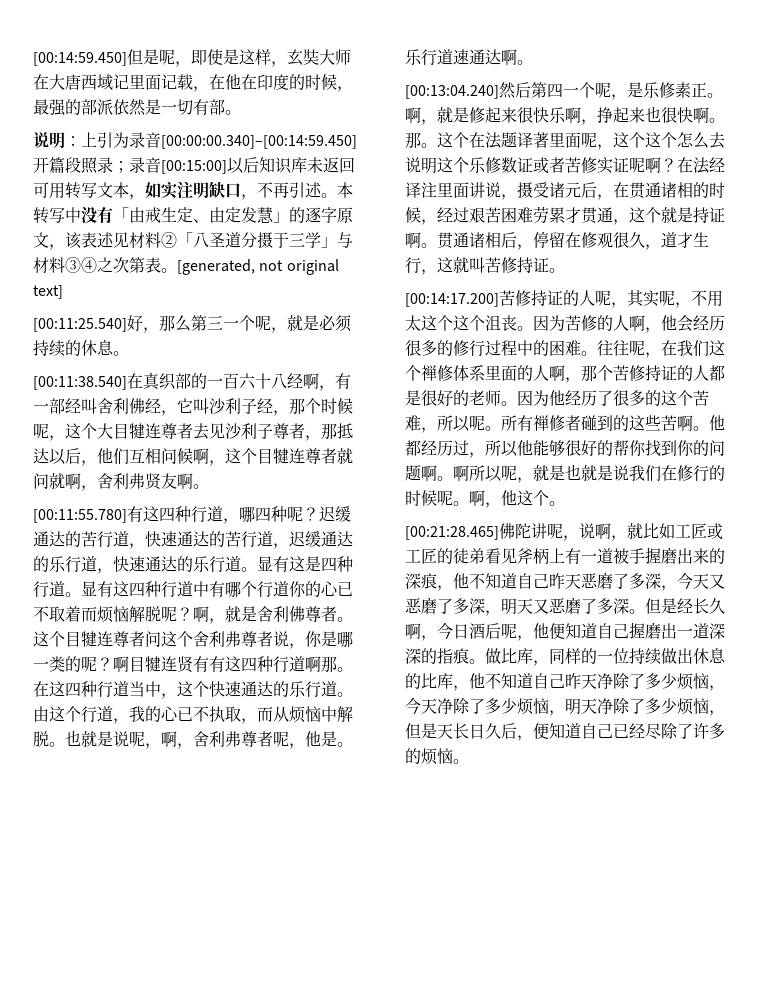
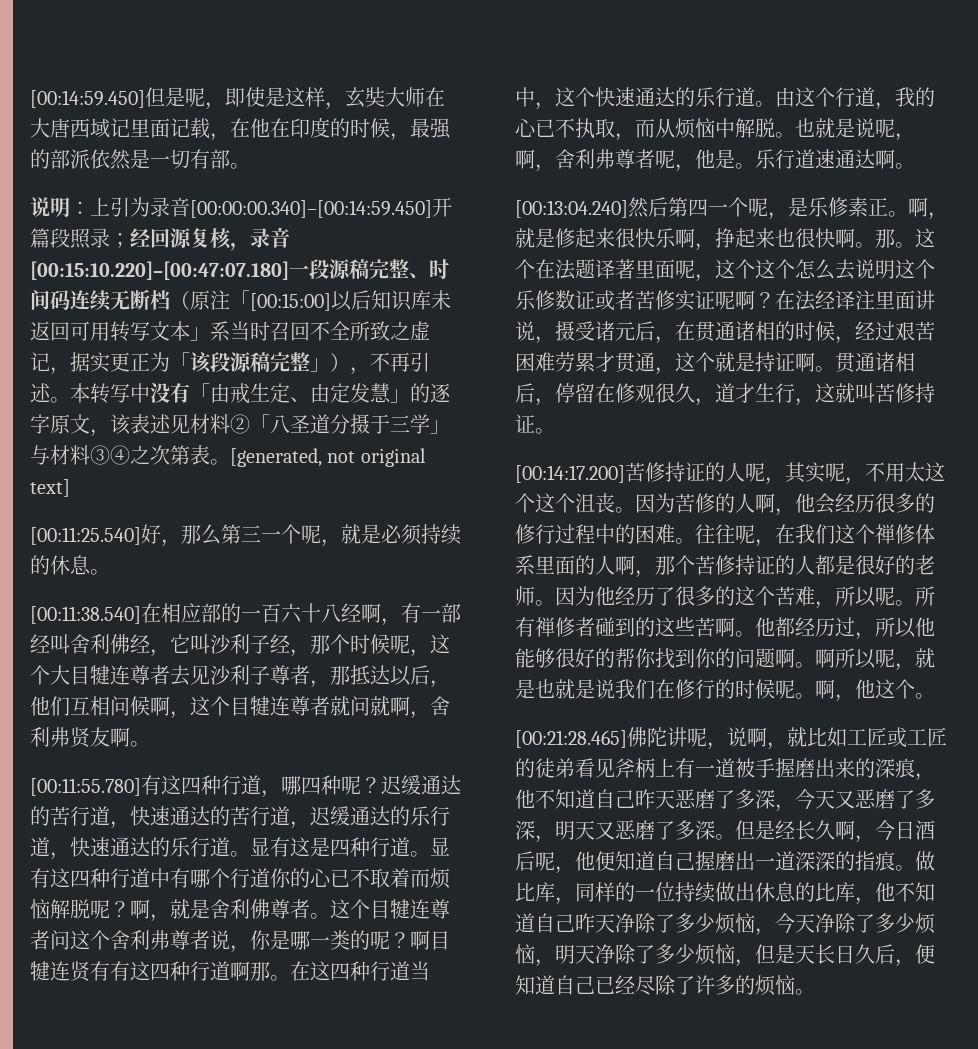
[129,157,161,173] 录音 -> [130,227,290,251] [30,259,449,280] [30,289,250,311] 经回源复核，录音[00:15:10.220]–[00:47:07.180]一段源稿完整、时间码连续无断档（原注「
[129,181,241,200] ，如实注明缺口 -> [190,321,430,341] [30,352,350,375] 」系当时召回不全所致之虚记，据实更正为「该段源稿完整」）
[143,372,176,390] 真织 -> [161,603,201,623] 相应

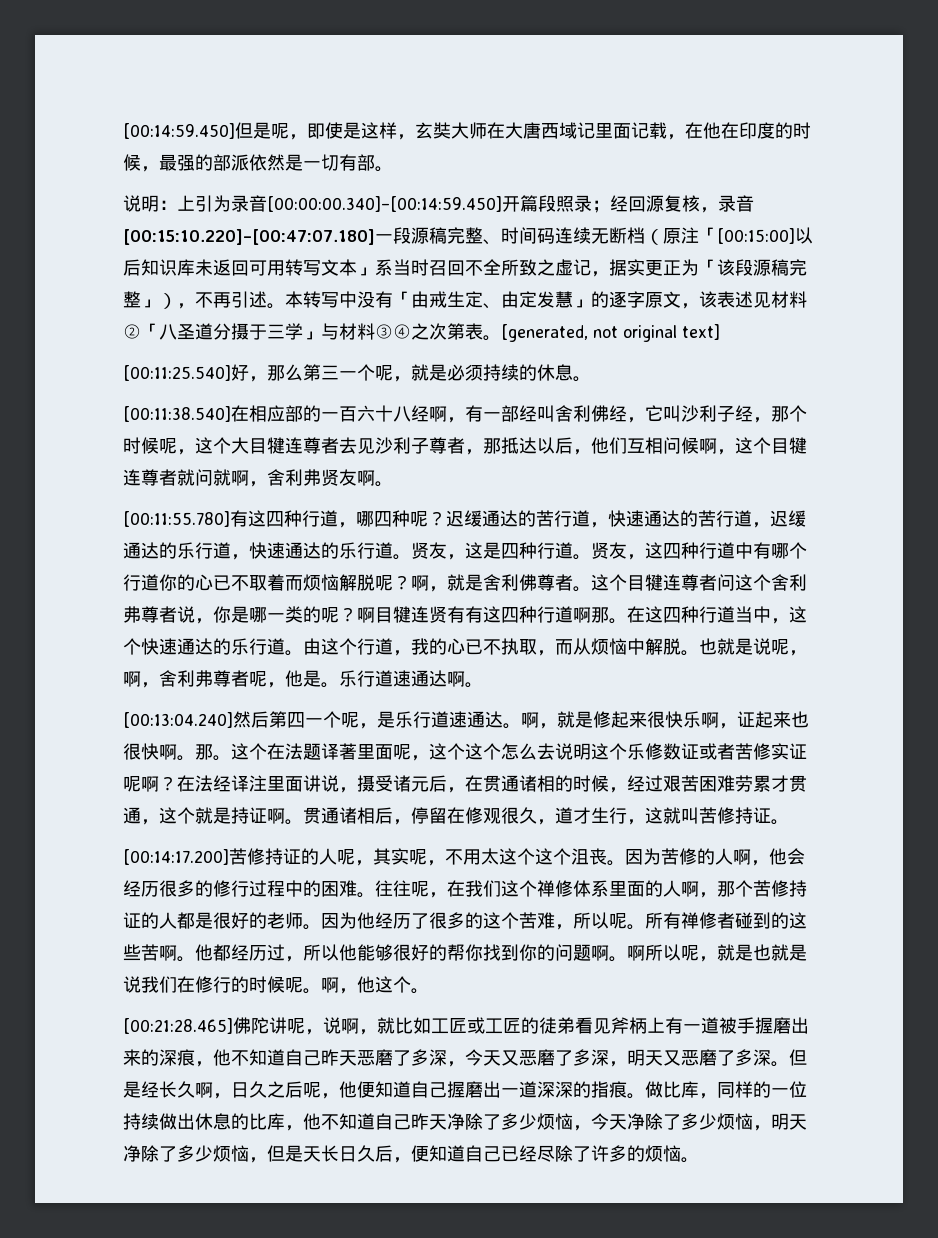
[250,837,290,857] 显有 -> [411,542,465,560] 贤友，
[430,837,450,856] [30,868,50,888] 显有 -> [591,542,645,560] 贤友，
[828,197,888,217] 修素正 -> [413,711,503,728] 行道速通达
[715,228,735,248] 挣 -> [737,711,755,727] 证
[875,820,935,841] 今日酒 -> [231,1081,285,1098] 日久之

